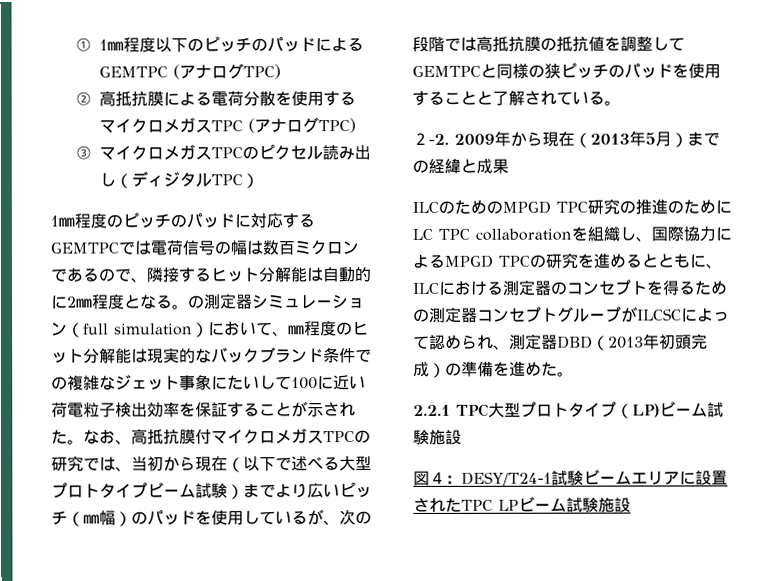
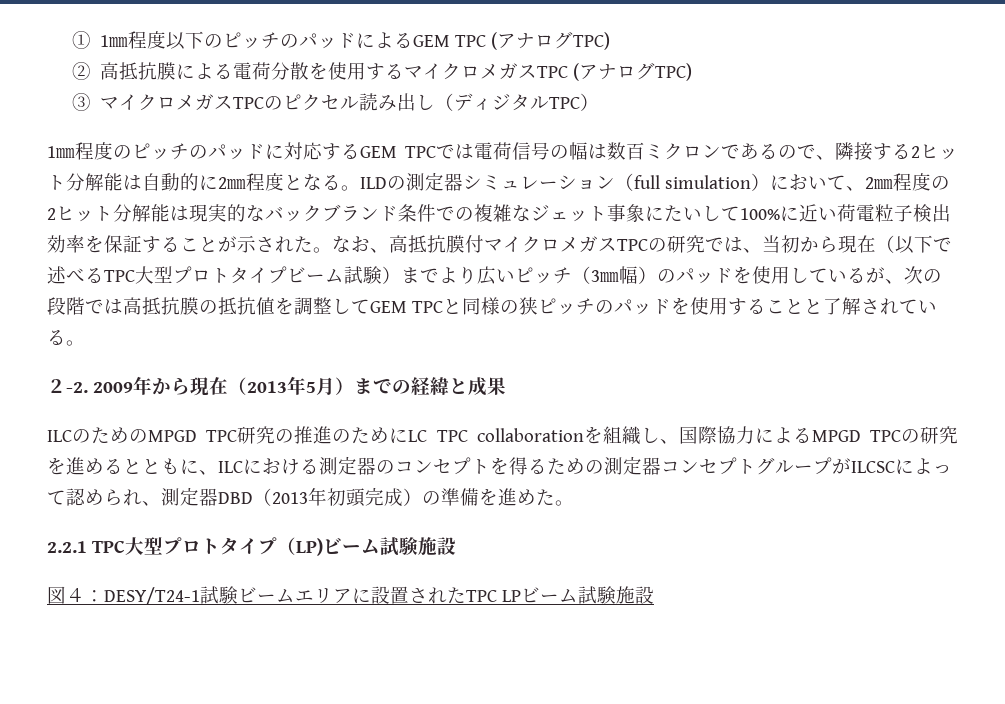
[99,66,169,78] GEMTPC -> [412,35,486,47] GEM TPC
[50,242,119,254] GEMTPC -> [360,146,436,158] GEM TPC
(211, 275) none -> [911,146,920,158] 2
(189, 307) none -> [360,177,387,189] ILD
[288,321,353,337] ㎜程度の -> [864,173,950,191] [47,208,56,220] 2㎜程度の2
[291,377,318,390] 100 -> [740,208,780,220] 100%
(340, 464) none -> [104,270,135,282] TPC
(84, 519) none -> [591,270,600,282] 3
[412,65,481,77] GEMTPC -> [370,301,443,313] GEM TPC

